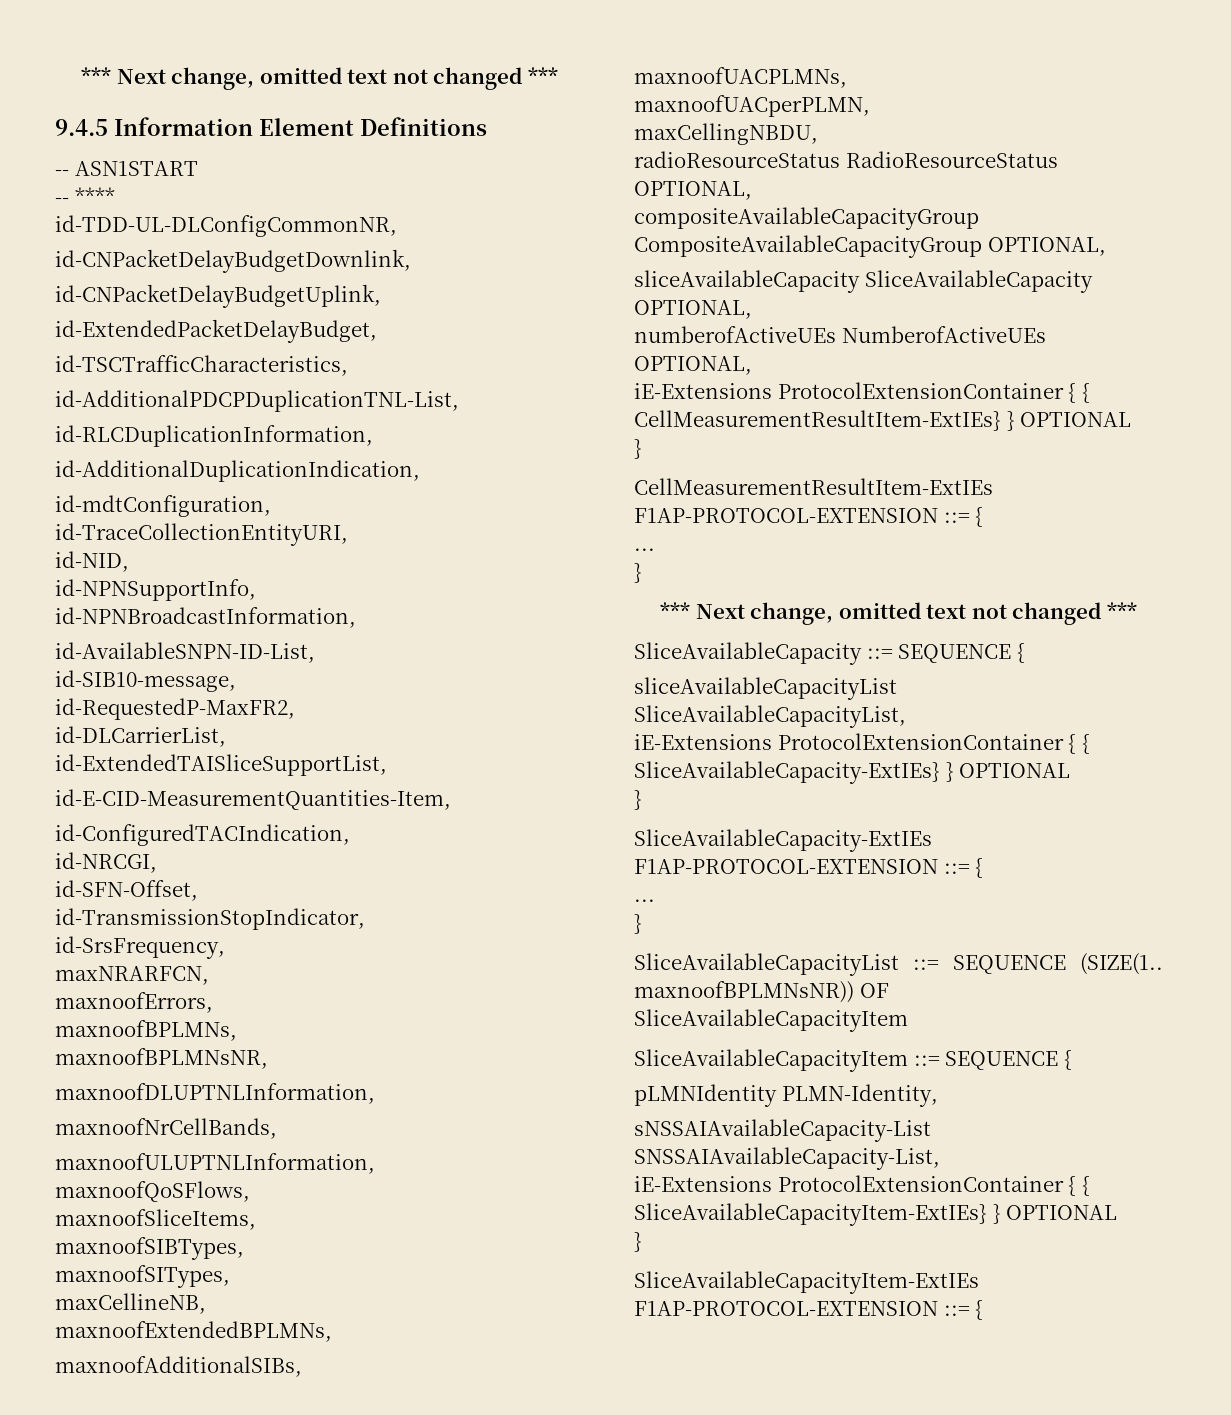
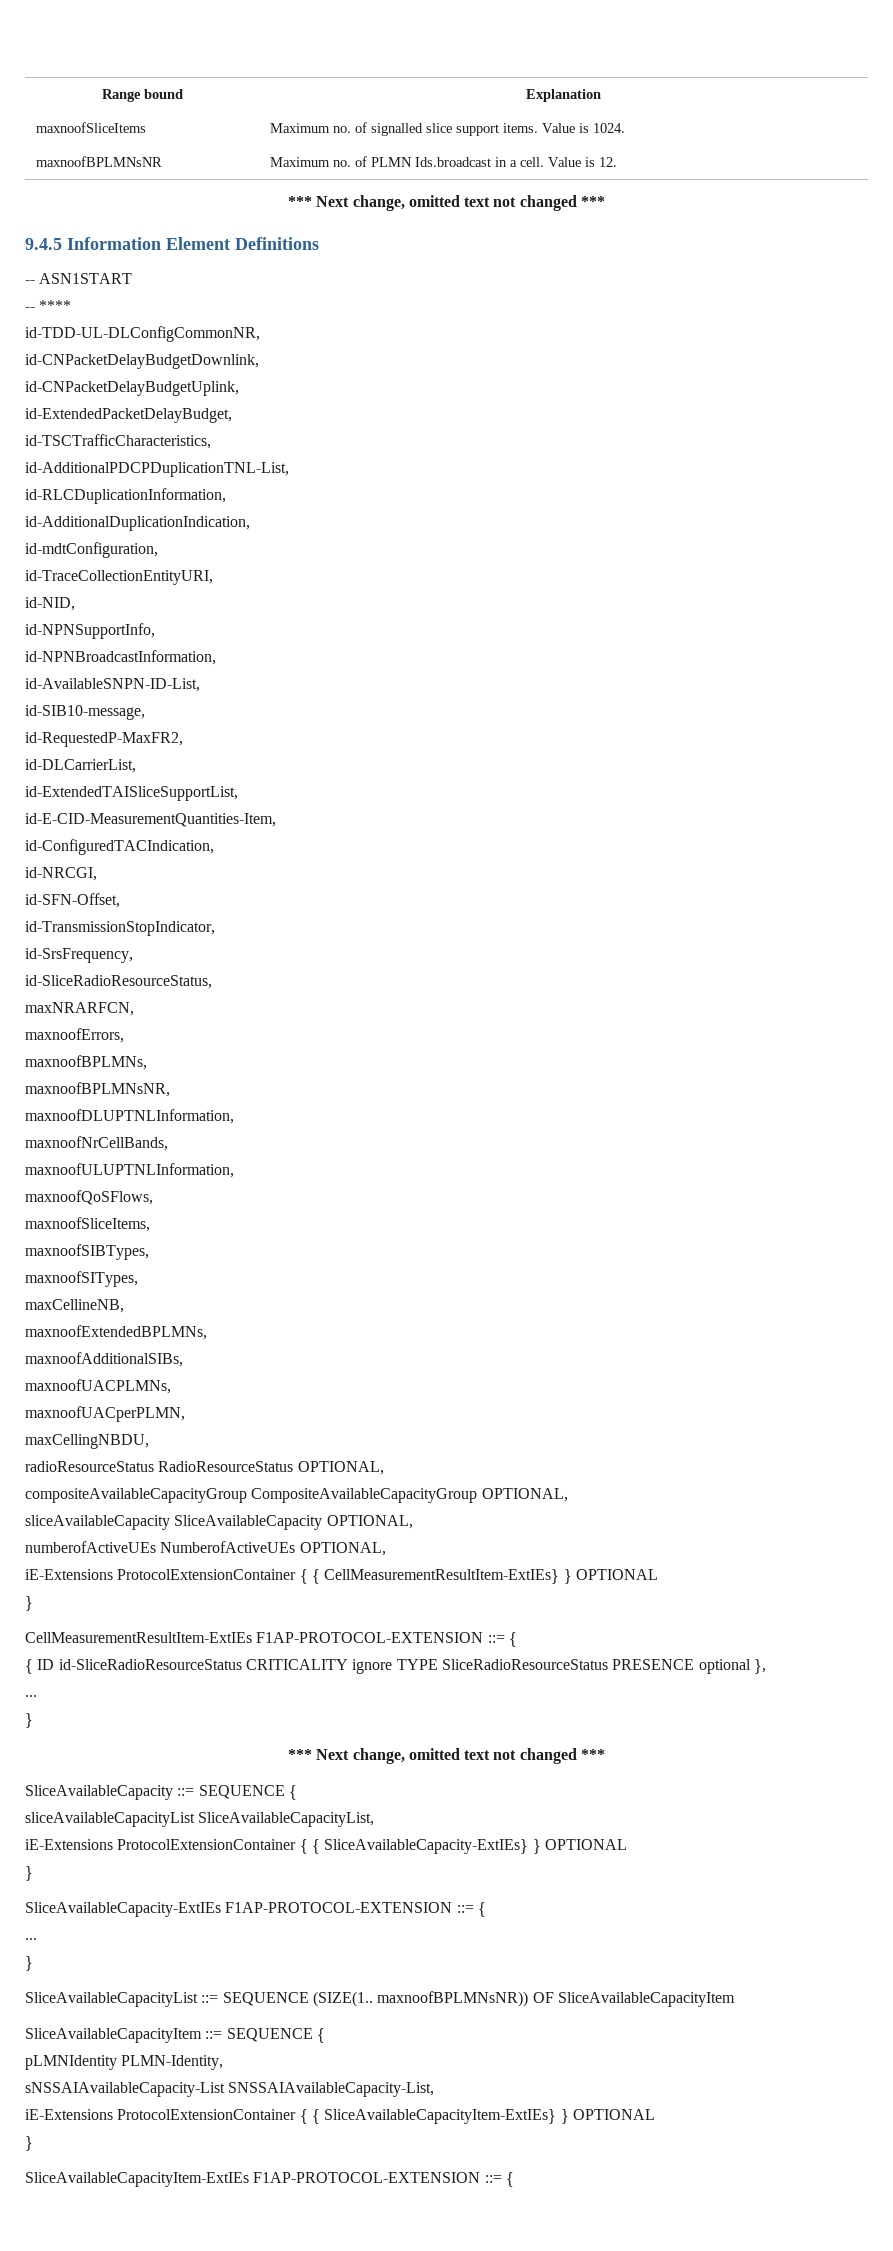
(81, 75) none -> [102,89,183,102] [526,89,601,102] [36,122,147,133] [270,122,626,136] [36,156,163,167] [270,156,618,167] Range bound | Explanation // maxnoofSliceItems | Maximum no. of signalled slice support items. Value is 1024. // maxnoofBPLMNsNR | Maximum no. of PLMN Ids.broadcast in a cell. Value is 12. //
(225, 947) none -> [25,975,212,989] // id-SliceRadioResourceStatus,
(984, 517) none -> [25,1659,766,1674] // { ID id-SliceRadioResourceStatus CRITICALITY ignore TYPE SliceRadioResourceStatus PRESENCE optional },

